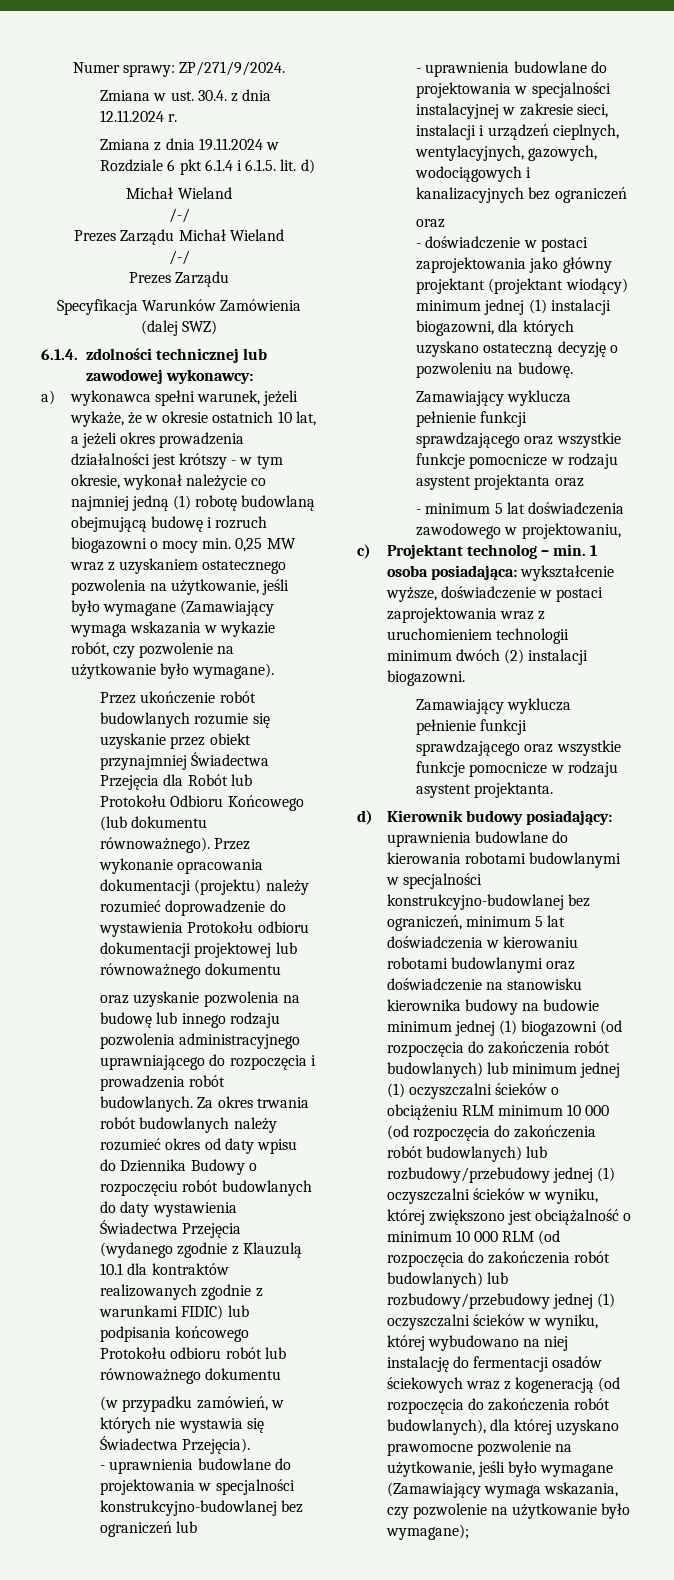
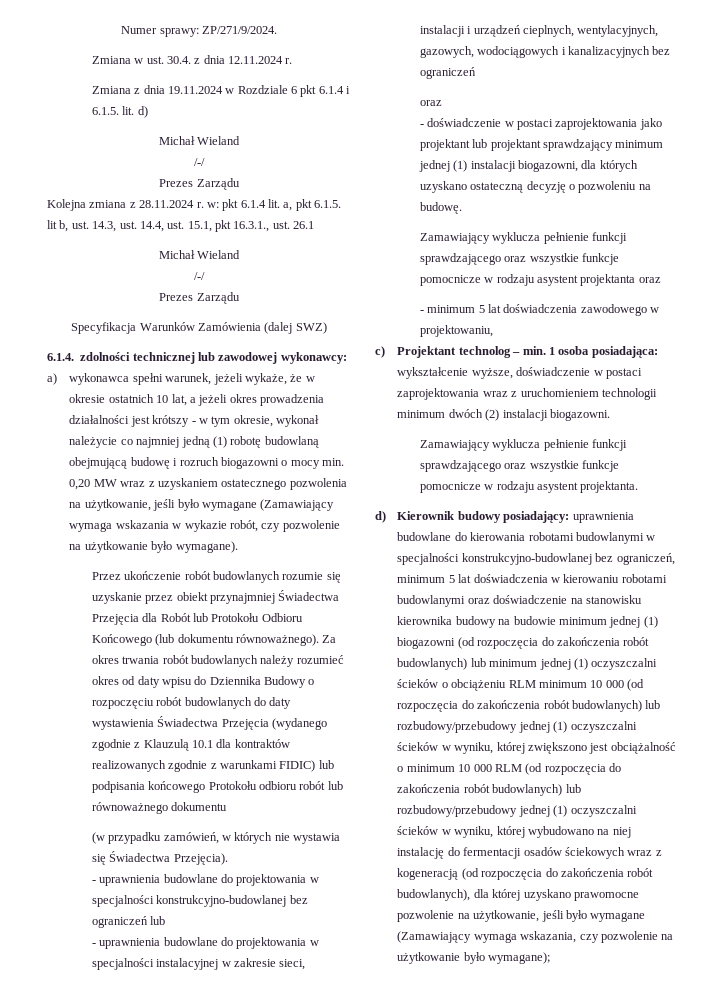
(175, 237) none -> [47,199,342,211] [47,220,315,232] // Kolejna zmiana z 28.11.2024 r. w: pkt 6.1.4 lit. a, pkt 6.1.5. lit b, ust. 14.3, ust. 14.4, ust. 15.1, pkt 16.3.1., ust. 26.1 //
[235,538,263,552] 0,25 -> [69,479,91,490] 0,20
[214,838,251,850] [99,858,264,874] [100,879,309,895] [100,900,286,916] [99,921,309,937] [100,942,297,958] [100,963,282,979] [100,991,300,1007] [100,1012,280,1028] [100,1033,301,1049] [100,1054,316,1070] [100,1075,226,1091] [100,1096,194,1112] Przez wykonanie opracowania dokumentacji (projektu) należy rozumieć doprowadzenie do wystawienia Protokołu odbioru dokumentacji projektowej lub równoważnego dokumentu // oraz uzyskanie pozwolenia na budowę lub innego rodzaju pozwolenia administracyjnego uprawniającego do rozpoczęcia i prowadzenia robót budowlanych. -> (319, 640) none
[562,257,612,273] [416,278,628,294] główny projektant (projektant wiodący) -> [419,139,613,151] projektant lub projektant sprawdzający

